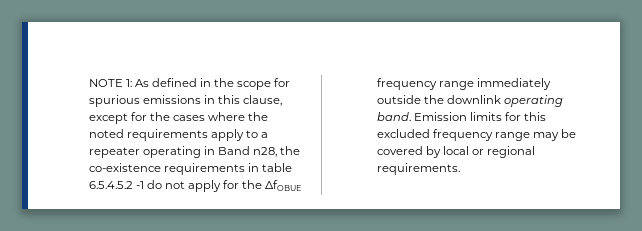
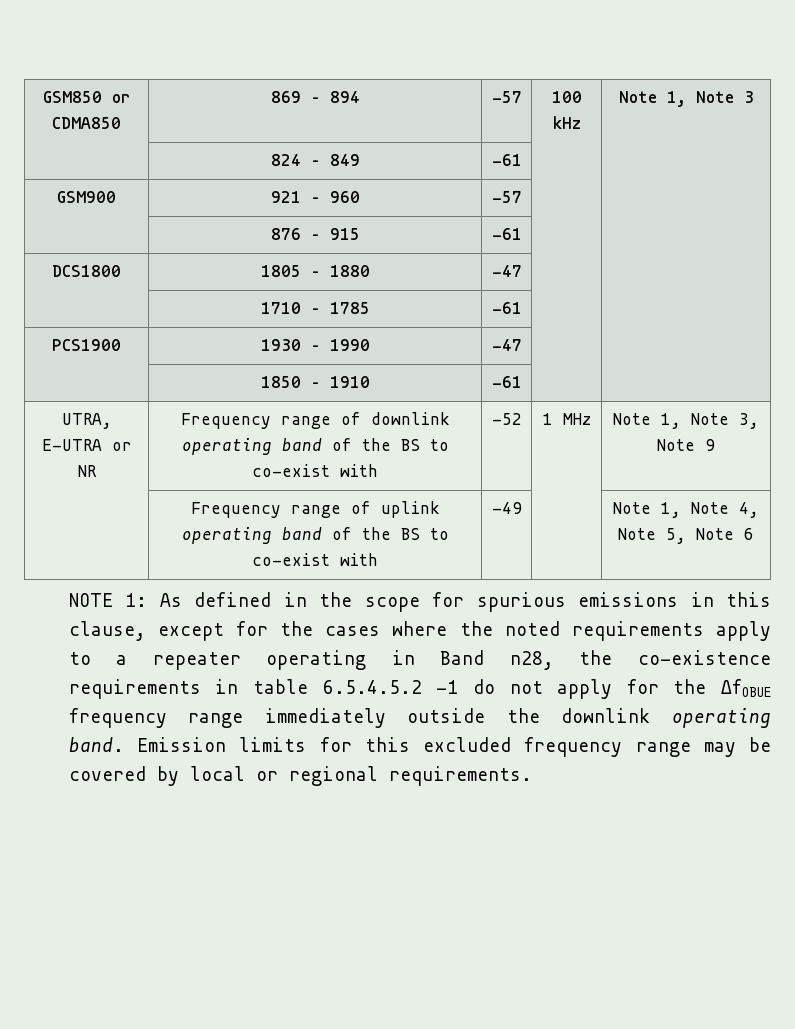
(88, 83) none -> [43,91,130,103] [52,117,121,129] [270,91,360,103] [491,91,522,103] [551,91,582,103] [552,116,581,129] [618,91,754,107] [270,154,360,166] [491,154,522,166] [57,191,116,203] [270,191,360,203] [491,191,522,203] [270,228,360,240] [491,228,522,240] [52,265,121,277] [260,265,370,277] [491,265,522,277] [260,302,370,314] [491,302,522,314] [52,339,121,351] [260,339,370,351] [491,339,522,351] [260,376,370,388] [491,376,522,388] [61,413,112,429] [41,439,132,451] [77,465,97,477] [180,412,450,429] [181,438,449,455] [252,464,378,477] [491,413,522,425] [542,413,591,425] [613,413,759,429] [657,439,715,451] [190,501,440,518] [181,527,449,544] [252,553,378,566] [491,502,522,514] [613,502,759,518] [618,528,754,544] GSM850 or CDMA850 | 869 – 894 | -57 | 100 kHz | Note 1, Note 3 // | 824 – 849 | -61 | | // GSM900 | 921 – 960 | -57 | | // | 876 – 915 | -61 | | // DCS1800 | 1805 – 1880 | -47 | | // | 1710 – 1785 | -61 | | // PCS1900 | 1930 – 1990 | -47 | | // | 1850 – 1910 | -61 | | // UTRA, E-UTRA or NR | Frequency range of downlink operating band of the BS to co-exist with | -52 | 1 MHz | Note 1, Note 3, Note 9 // | Frequency range of uplink operating band of the BS to co-exist with | -49 | | Note 1, Note 4, Note 5, Note 6 //

